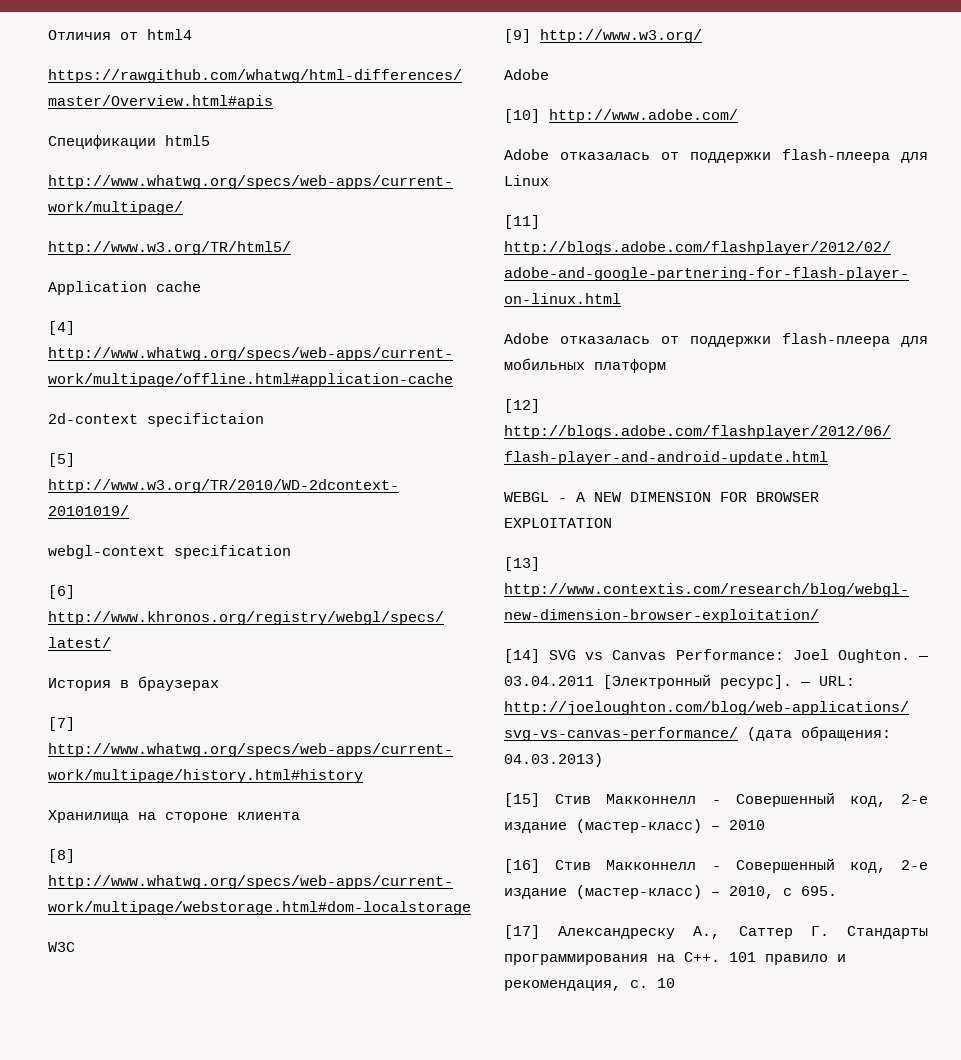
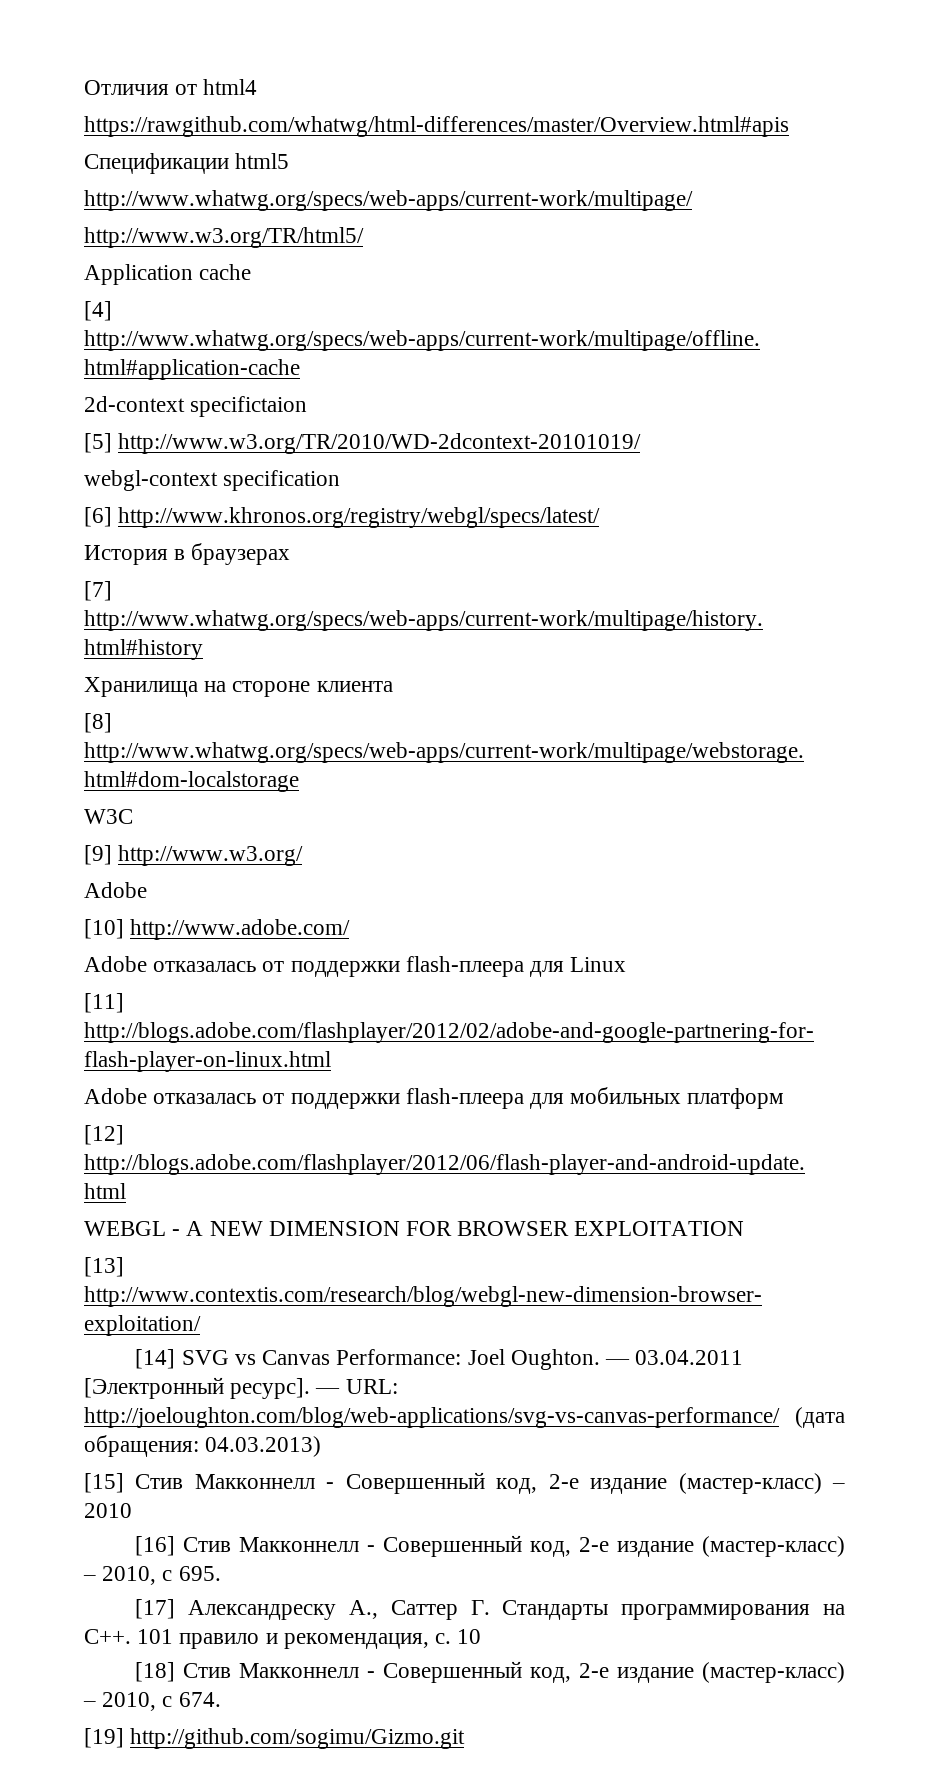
(675, 983) none -> [135,1661,845,1683] [83,1692,221,1711] [84,1728,466,1749] // [18] Стив Макконнелл - Совершенный код, 2-е издание (мастер-класс) – 2010, с 674. // [19] http://github.com/sogimu/Gizmo.git

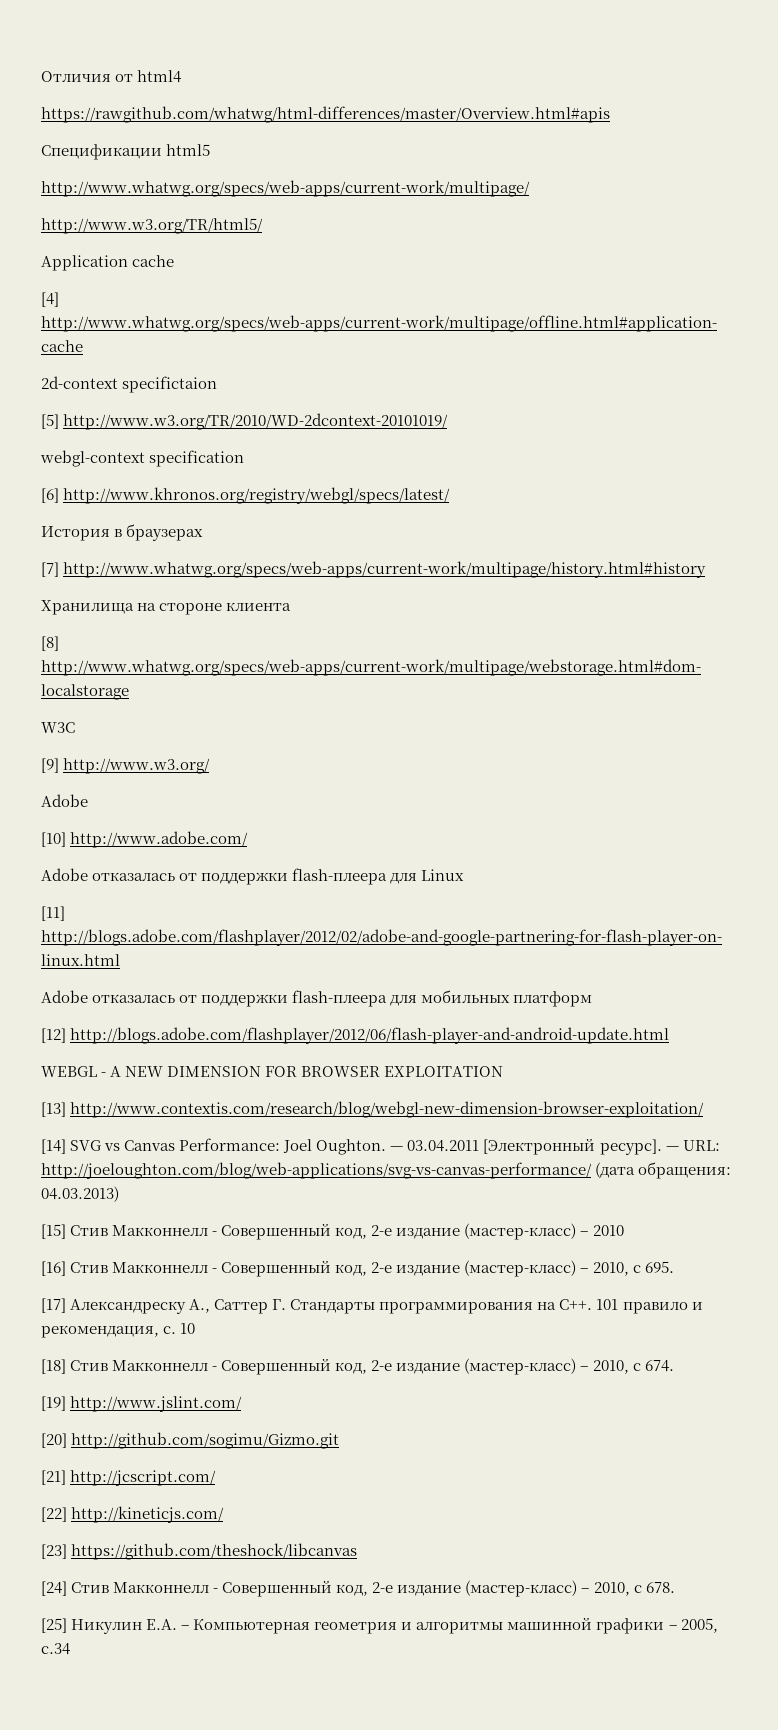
(124, 1738) none -> [70,1396,243,1412] [41,1433,67,1448] http://www.jslint.com/ // [20]
(466, 1738) none -> [41,1470,217,1486] [41,1506,225,1523] [41,1543,358,1560] [41,1580,675,1597] [41,1617,718,1634] [41,1643,70,1655] // [21] http://jcscript.com/ // [22] http://kineticjs.com/ // [23] https://github.com/theshock/libcanvas // [24] Стив Макконнелл - Совершенный код, 2-е издание (мастер-класс) – 2010, с 678. // [25] Никулин Е.А. – Компьютерная геометрия и алгоритмы машинной графики – 2005, с.34

